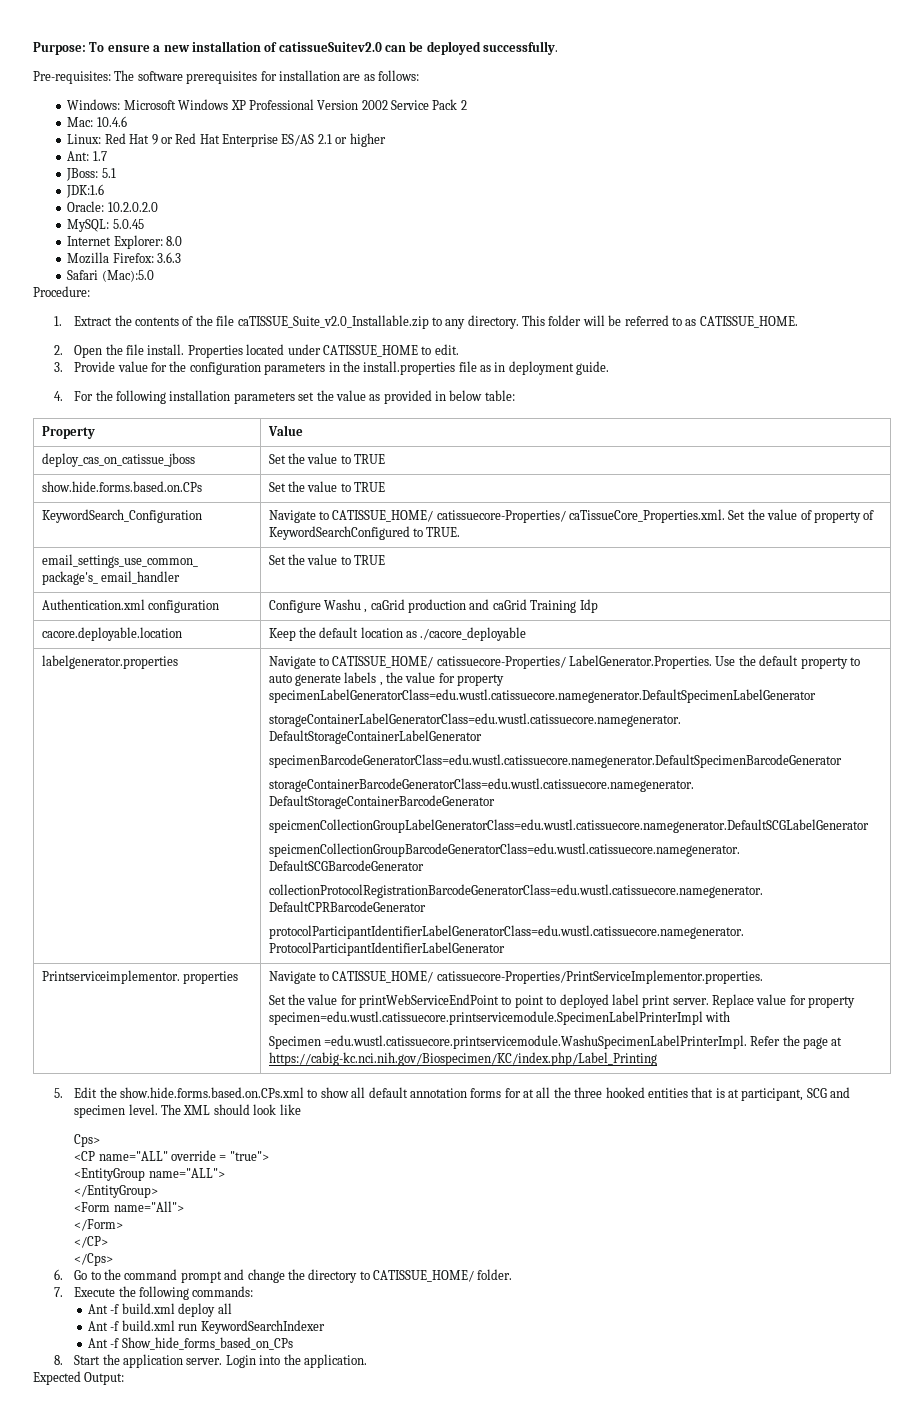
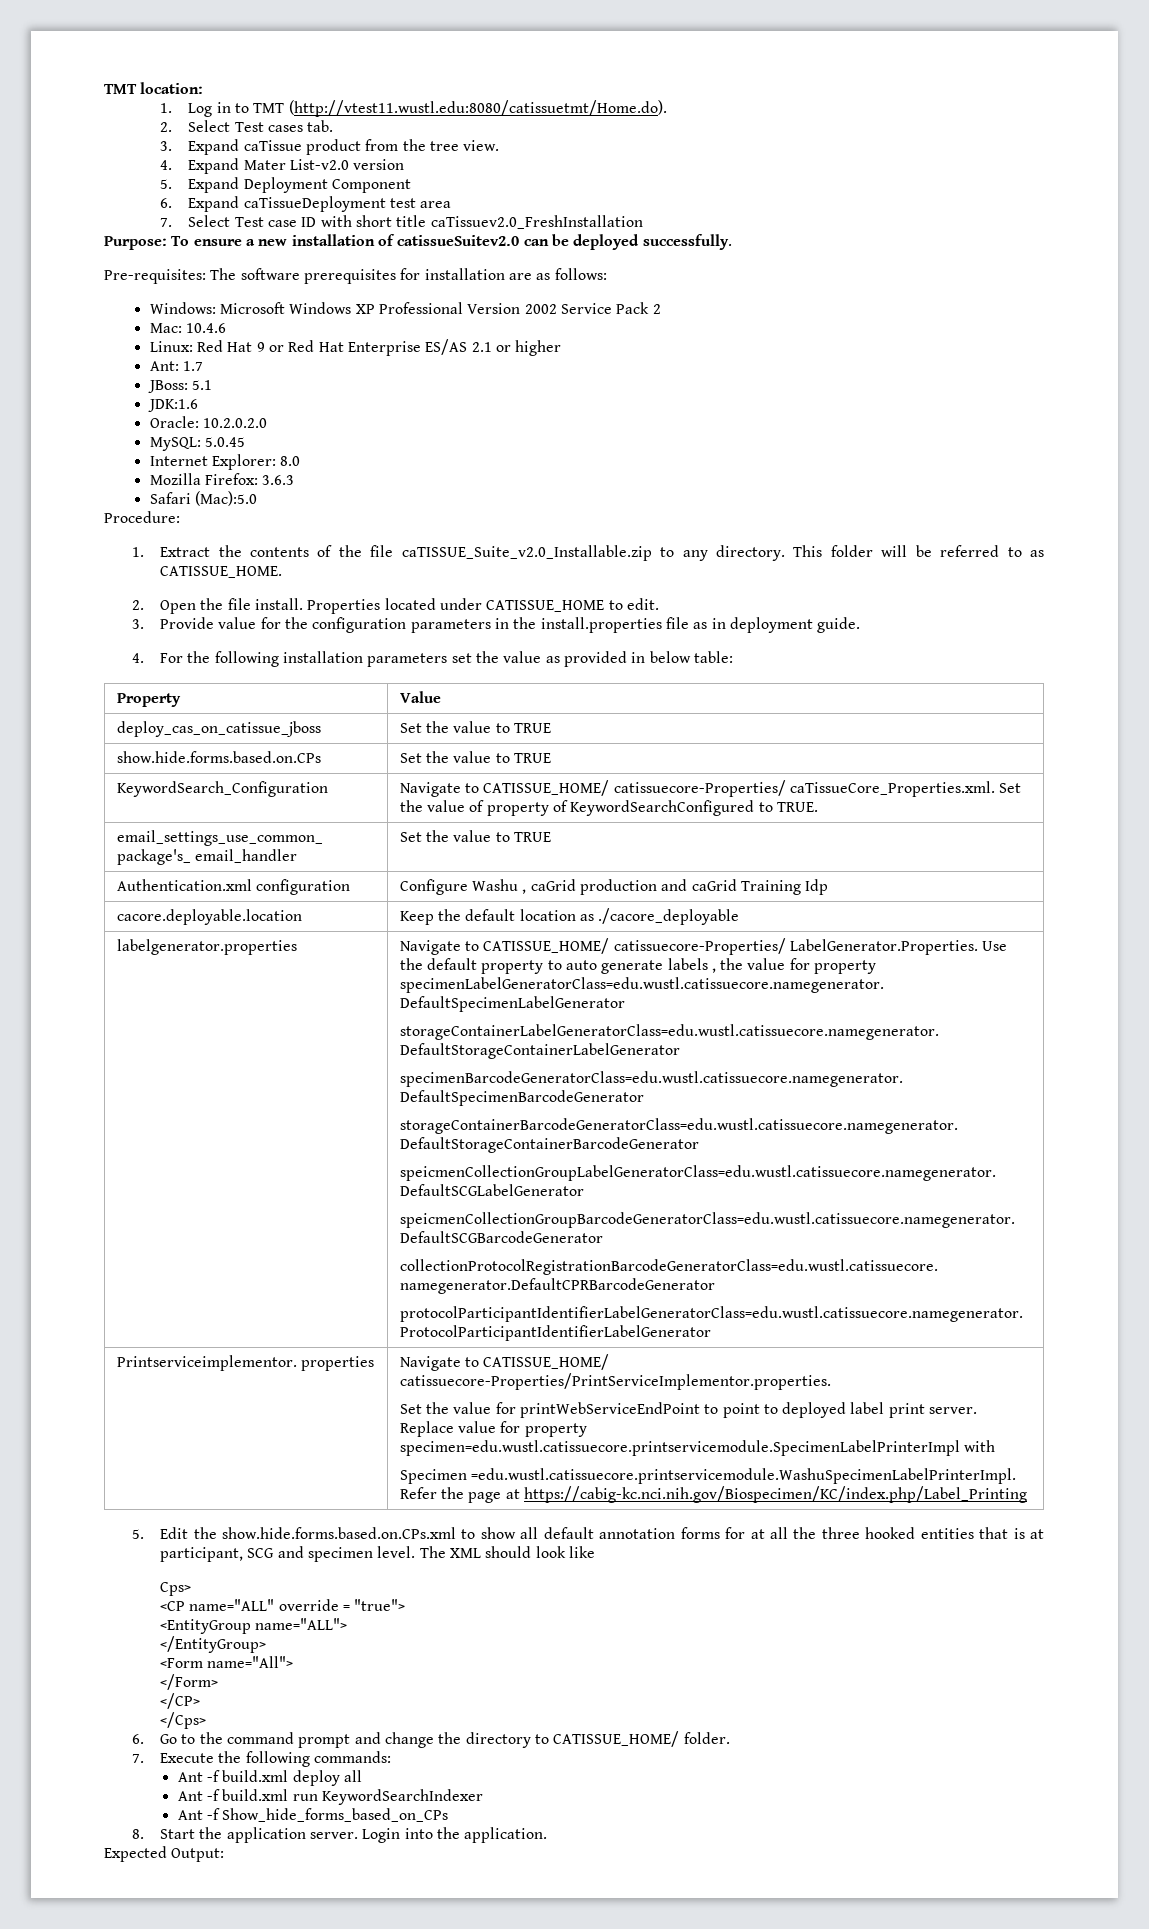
(33, 48) none -> [104,82,204,94] [160,100,667,117] [160,120,334,132] [160,139,500,155] [160,158,405,174] [160,177,411,193] [160,196,452,212] [160,215,643,229] TMT location: // 1. Log in to TMT (http://vtest11.wustl.edu:8080/catissuetmt/Home.do). // 2. Select Test cases tab. // 3. Expand caTissue product from the tree view. // 4. Expand Mater List-v2.0 version // 5. Expand Deployment Component // 6. Expand caTissueDeployment test area // 7. Select Test case ID with short title caTissuev2.0_FreshInstallation //

